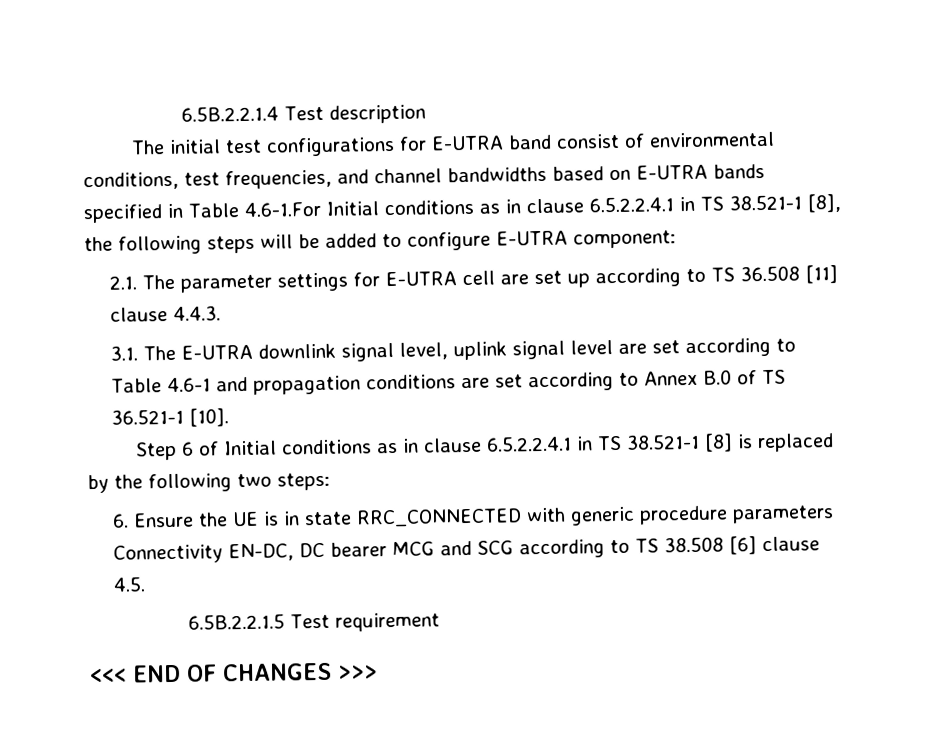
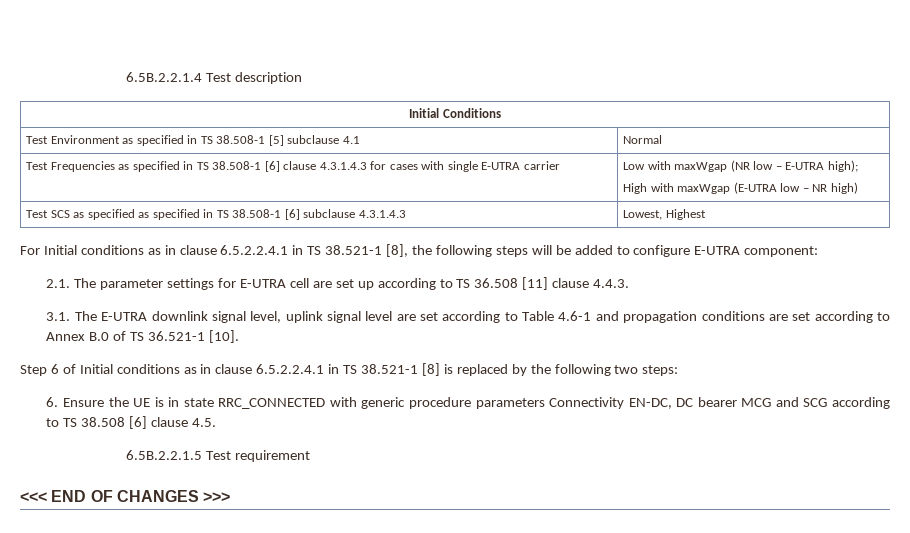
[131,131,776,157] [83,163,765,191] [83,201,321,224] // The initial test configurations for E-UTRA band consist of environmental conditions, test frequencies, and channel bandwidths based on E-UTRA bands specified in Table 4.6-1.For -> [409,108,501,118] [26,135,360,146] [623,135,663,144] [26,161,560,172] [623,160,858,172] [623,182,858,194] [26,209,406,220] [623,209,706,220] [20,246,40,255] // Initial Conditions // Test Environment as specified in TS 38.508-1 [5] subclause 4.1 | Normal // Test Frequencies as specified in TS 38.508-1 [6] clause 4.3.1.4.3 for cases with single E-UTRA carrier | Low with maxWgap (NR low – E-UTRA high); // High with maxWgap (E-UTRA low – NR high) // Test SCS as specified as specified in TS 38.508-1 [6] subclause 4.3.1.4.3 | Lowest, Highest // For

